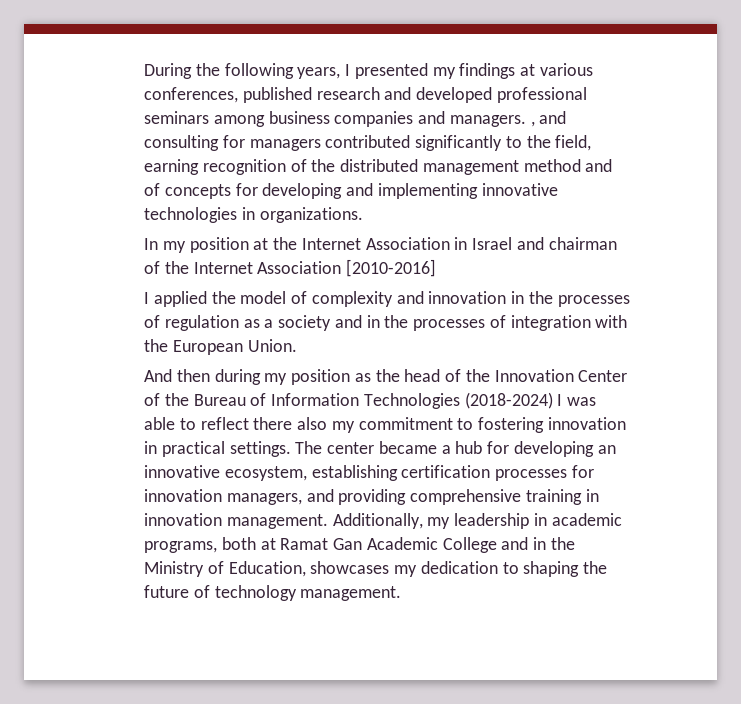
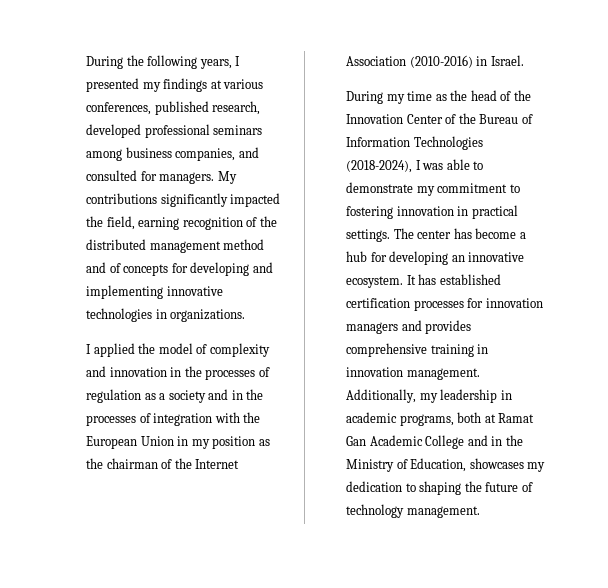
[316,87,412,100] research and -> [212,101,261,115] research,
[334,111,567,127] [144,135,522,151] companies and managers. , and consulting for managers contributed significantly to -> [175,147,259,161] [86,170,237,184] [86,193,281,207] companies, and consulted for managers. My contributions significantly impacted
[144,237,617,253] [144,259,437,277] // In my position at the Internet Association in Israel and chairman of the Internet Association [2010-2016] -> (246, 315) none
[247,339,297,352] [144,369,351,385] Union. // And then during my position -> [140,436,270,449] [86,458,240,469] [346,55,524,68] [346,91,433,104] Union in my position as the chairman of the Internet Association (2010-2016) in Israel. // During my time
[464,392,553,409] (2018-2024) -> [346,160,413,173] (2018-2024),
[200,417,328,430] reflect there also -> [346,182,414,193] demonstrate
[378,441,437,454] became -> [453,228,517,239] has become
[225,465,398,481] ecosystem, establishing -> [346,274,501,288] ecosystem. It has established
[227,489,407,505] managers, and providing -> [346,320,472,334] managers and provides

